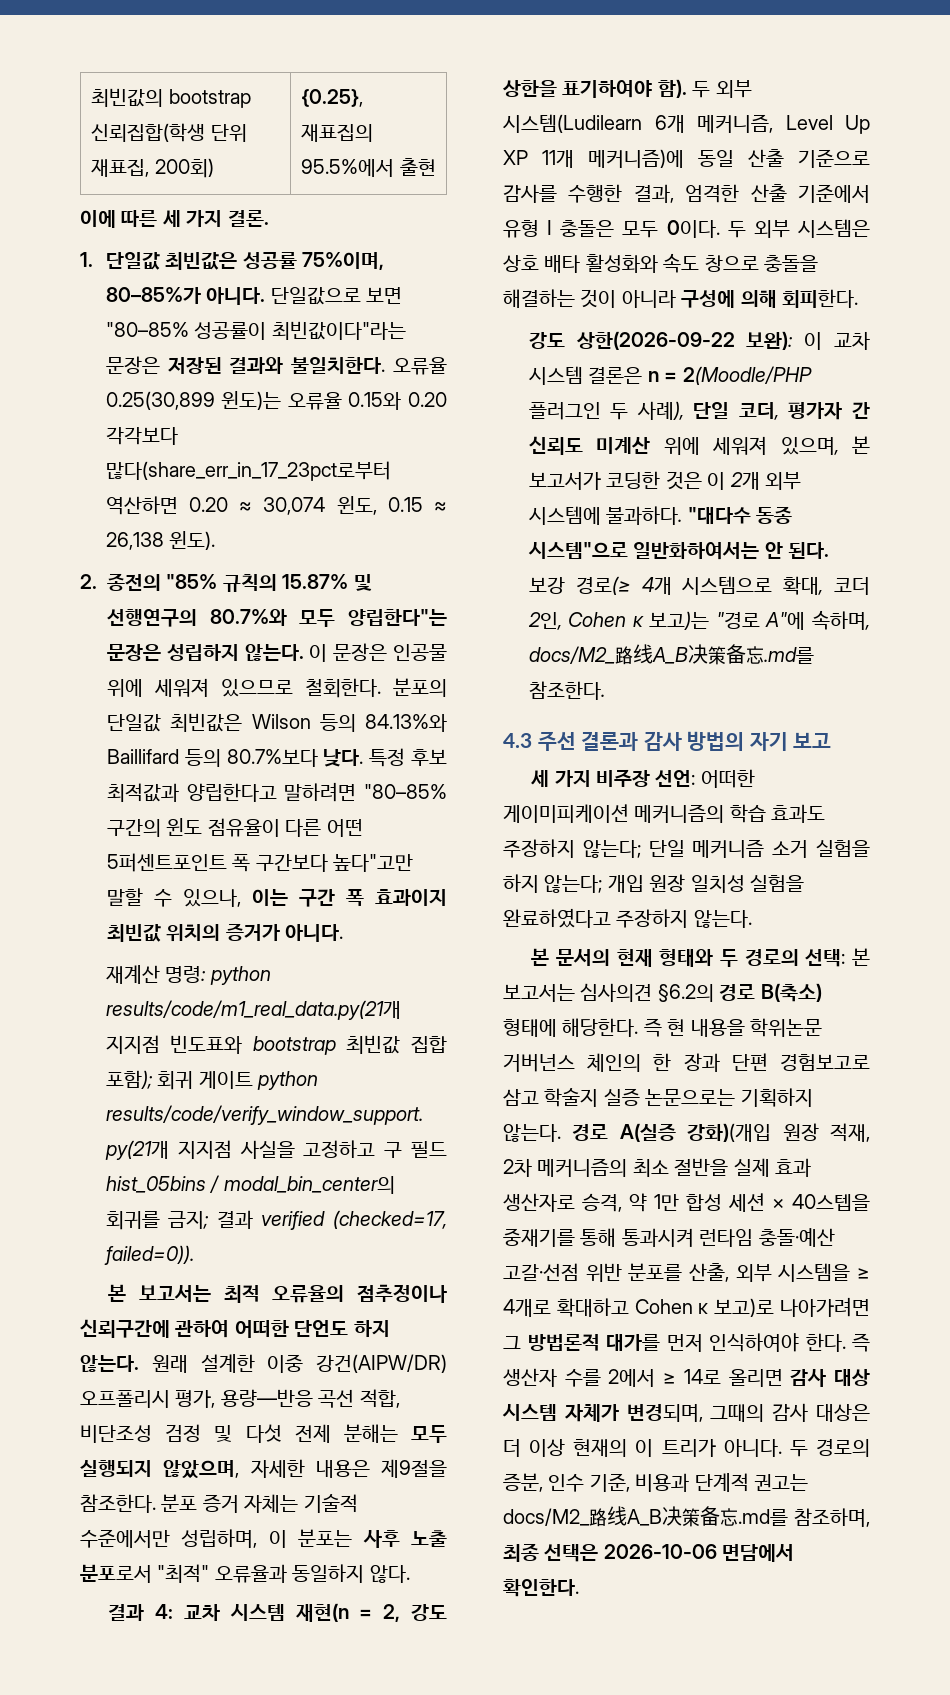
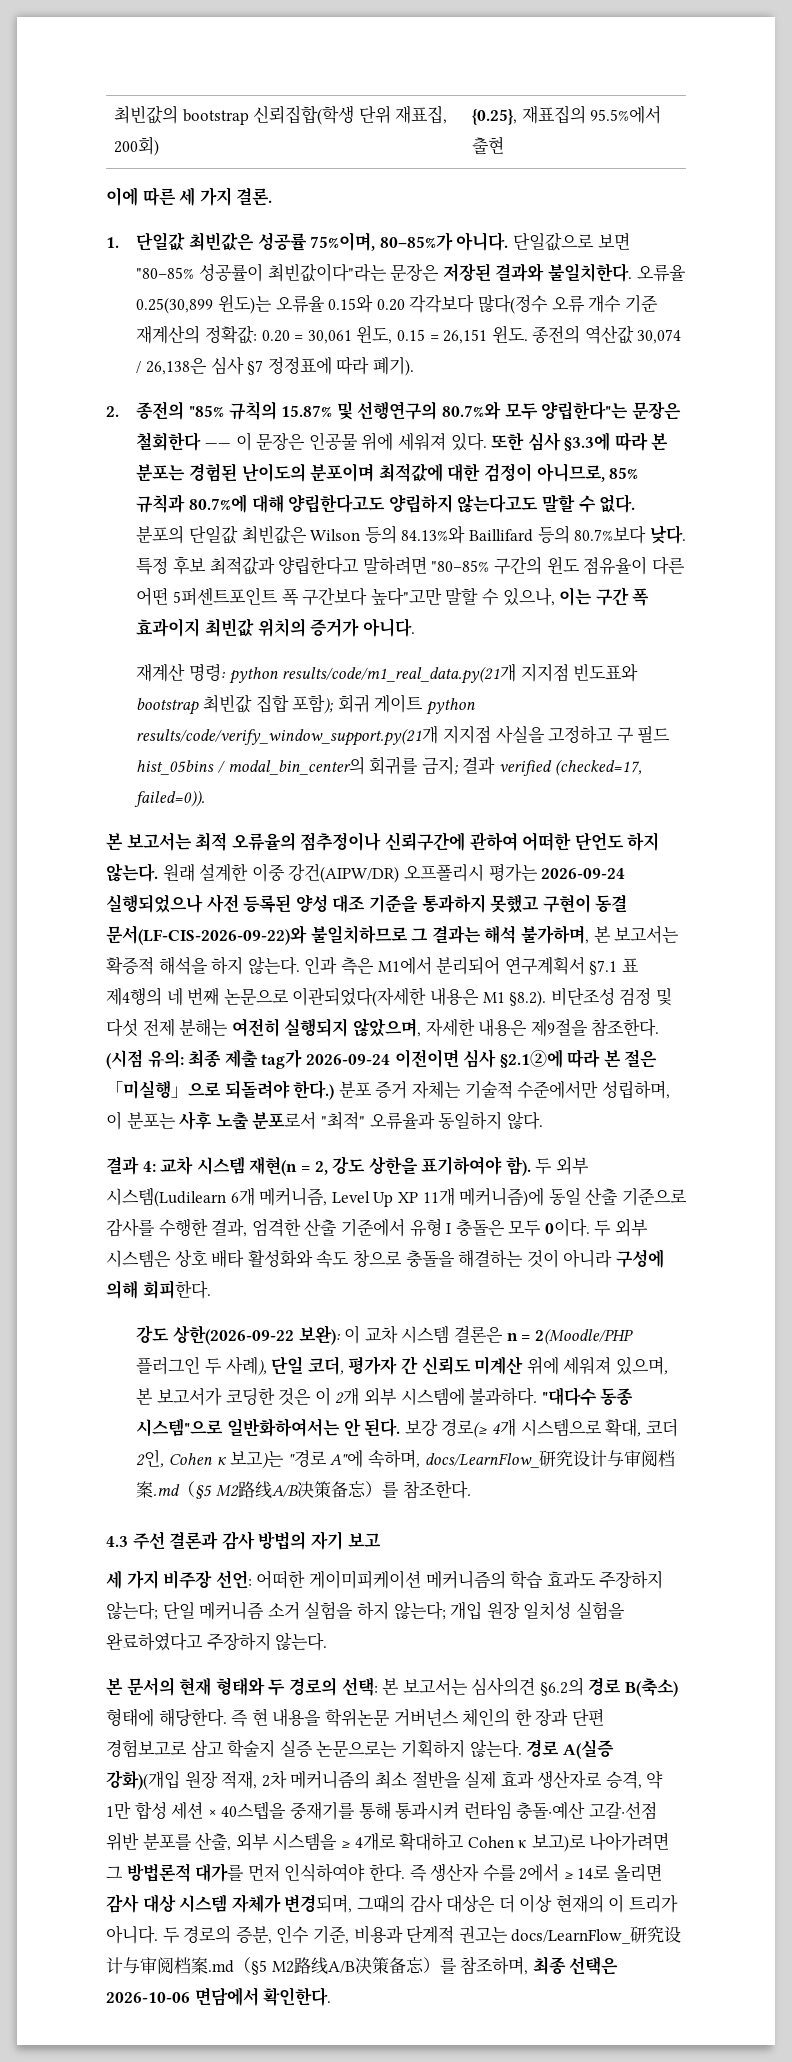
[105,461,391,481] [105,496,447,515] [105,531,216,550] 많다(share_err_in_17_23pct로부터 역산하면 0.20 ≈ 30,074 윈도, 0.15 ≈ 26,138 윈도). -> [477,294,658,314] [136,325,682,344] [136,356,414,376] 많다(정수 오류 개수 기준 재계산의 정확값: 0.20 = 30,061 윈도, 0.15 = 26,151 윈도. 종전의 역산값 30,074 / 26,138은 심사 §7 정정표에 따라 폐기).
[166,644,304,661] 성립하지 않는다. -> [136,432,231,451] 철회한다 ——
[221,678,381,698] 있으므로 철회한다. -> [450,432,669,451] [136,463,639,482] [136,494,636,513] 있다. 또한 심사 §3.3에 따라 본 분포는 경험된 난이도의 분포이며 최적값에 대한 검정이 아니므로, 85% 규칙과 80.7%에 대해 양립한다고도 양립하지 않는다고도 말할 수 없다.
[175,1389,400,1408] 평가, 용량—반응 곡선 적합, -> [488,863,626,882] [106,894,628,913] [106,925,680,945] [106,956,639,975] [106,987,547,1007] 평가는 2026-09-24 실행되었으나 사전 등록된 양성 대조 기준을 통과하지 못했고 구현이 동결 문서(LF-CIS-2026-09-22)와 불일치하므로 그 결과는 해석 불가하며, 본 보고서는 확증적 해석을 하지 않는다. 인과 측은 M1에서 분리되어 연구계획서 §7.1 표 제4행의 네 번째 논문으로 이관되었다(자세한 내용은 M1 §8.2).
[411,1425,448,1443] 모두 -> [231,1018,280,1037] 여전히
(156, 1503) none -> [106,1049,658,1069] [106,1080,335,1100] (시점 유의: 최종 제출 tag가 2026-09-24 이전이면 심사 §2.1②에 따라 본 절은「미실행」으로 되돌려야 한다.)
[528,644,814,665] docs/M2_路线A_B决策备忘.md를 -> [424,1450,675,1468] [136,1481,399,1499] docs/LearnFlow_研究设计与审阅档案.md（§5 M2路线A/B决策备忘）를
[503,1506,788,1527] docs/M2_路线A_B决策备忘.md를 -> [511,1926,682,1944] [106,1957,457,1975] docs/LearnFlow_研究设计与审阅档案.md（§5 M2路线A/B决策备忘）를

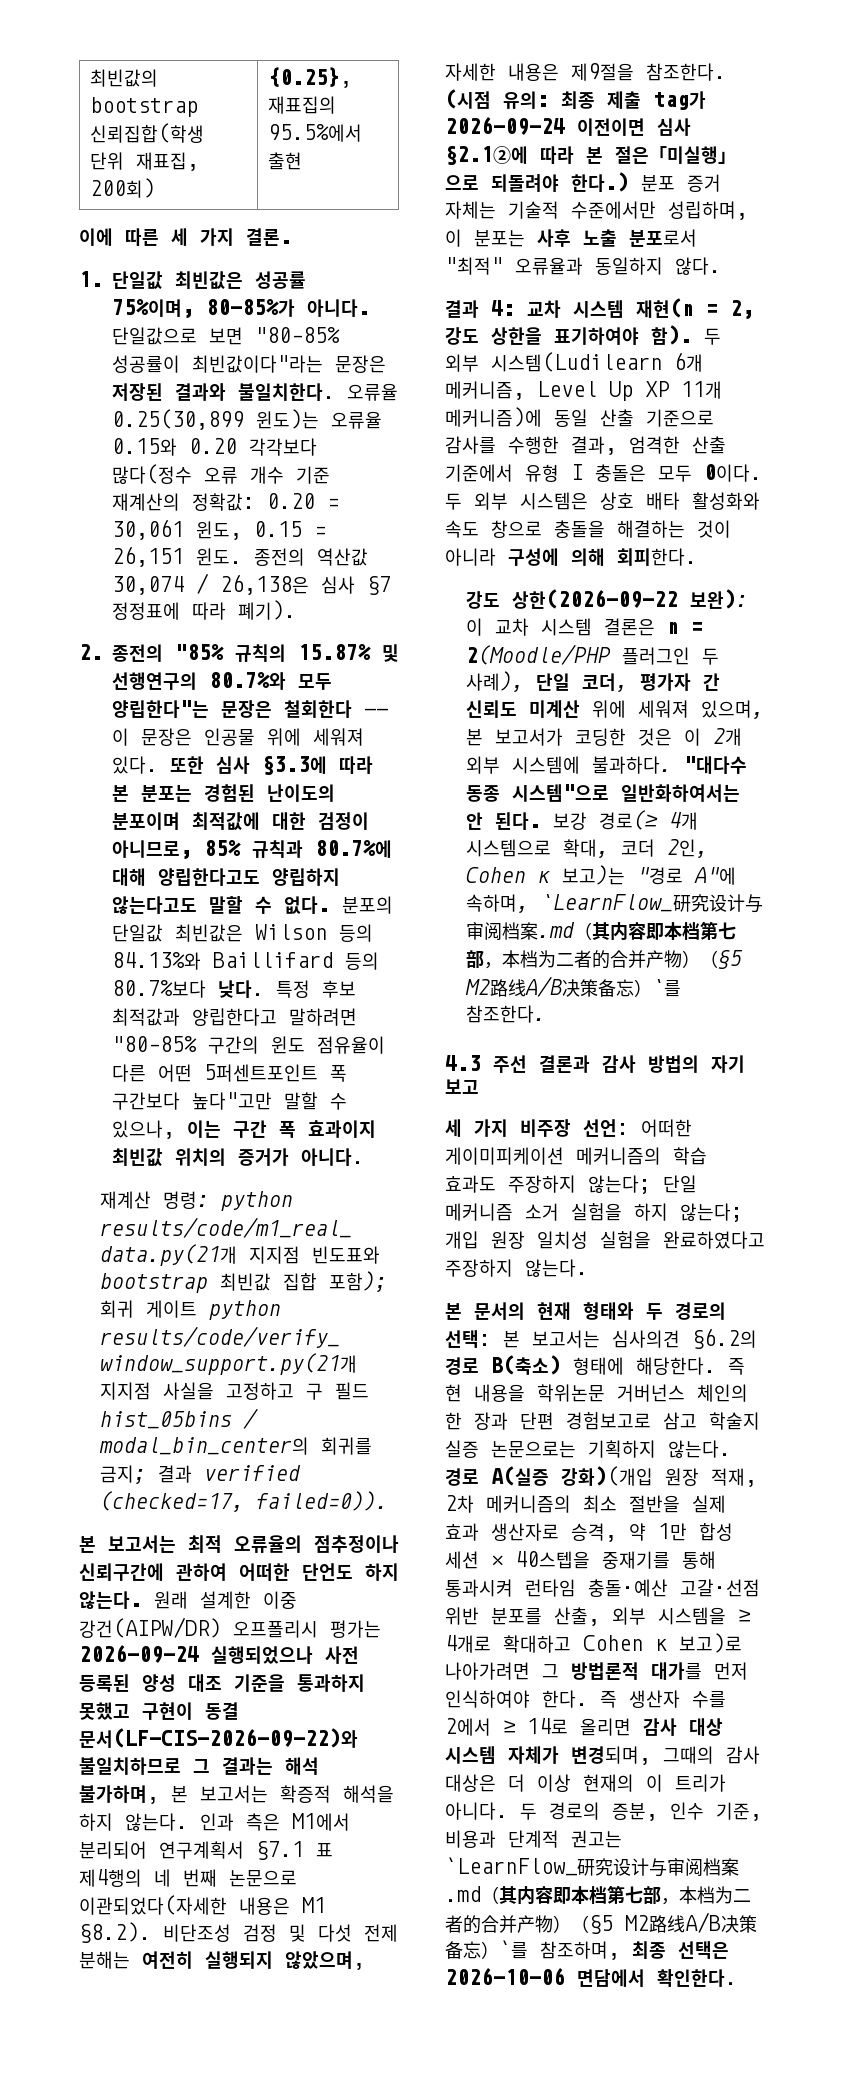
[424,1450,675,1468] [136,1481,399,1499] docs/LearnFlow_研究设计与审阅档案.md（§5 M2路线A/B决策备忘）를 -> [541,894,764,913] [466,921,737,941] [466,950,744,969] [465,976,682,997] `LearnFlow_研究设计与审阅档案.md（其内容即本档第七部，本档为二者的合并产物）（§5 M2路线A/B决策备忘）`를
[511,1926,682,1944] [106,1957,457,1975] docs/LearnFlow_研究设计与审阅档案.md（§5 M2路线A/B决策备忘）를 -> [445,1857,739,1877] [445,1885,751,1905] [445,1912,757,1934] [445,1940,528,1959] `LearnFlow_研究设计与审阅档案.md（其内容即本档第七部，本档为二者的合并产物）（§5 M2路线A/B决策备忘）`를

